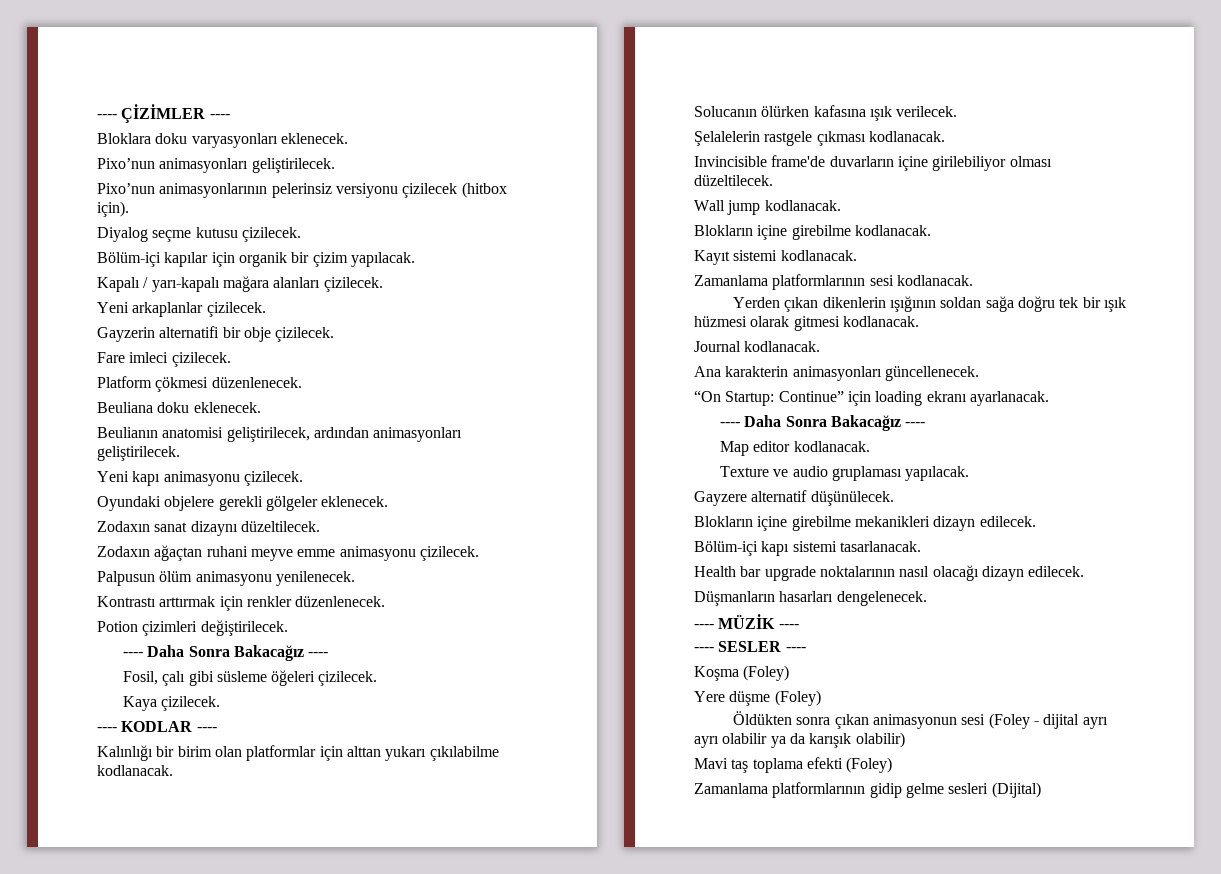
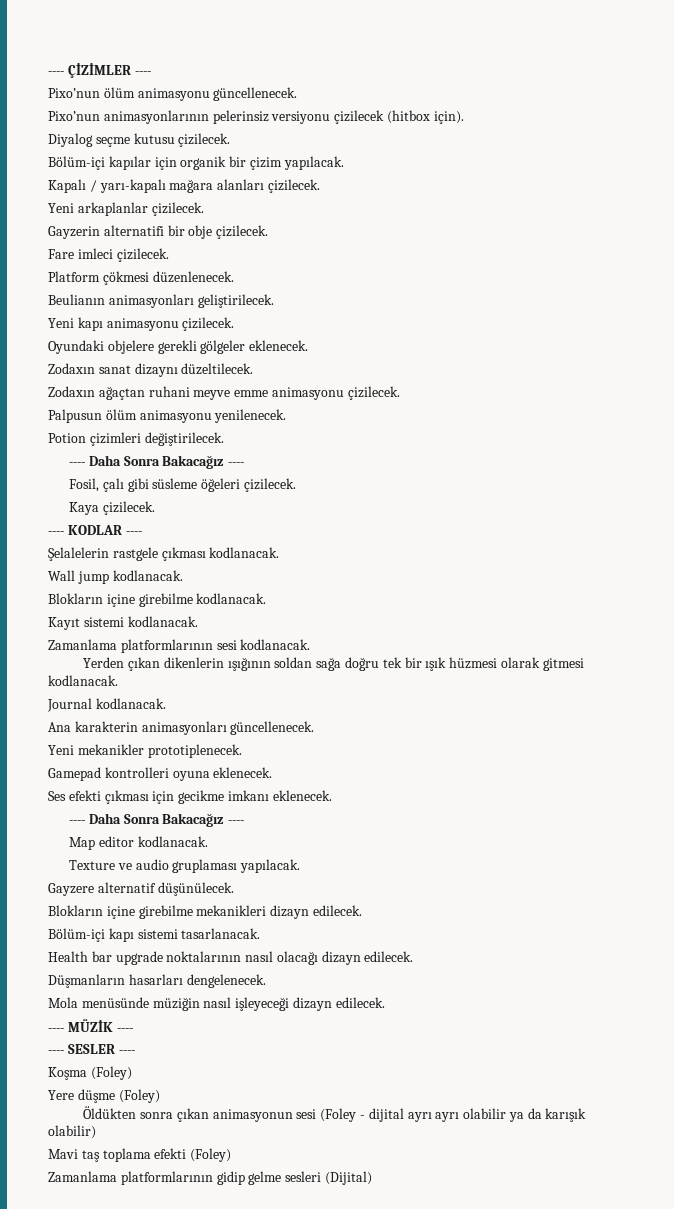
[97,133,348,148] [97,158,335,173] Bloklara doku varyasyonları eklenecek. // Pixo’nun animasyonları geliştirilecek. -> [48,87,298,101] Pixo’nun ölüm animasyonu güncellenecek.
[97,402,261,413] [97,427,369,442] Beuliana doku eklenecek. // Beulianın anatomisi geliştirilecek, ardından -> [48,294,105,305] Beulianın
[97,596,386,611] // Kontrastı arttırmak için renkler düzenlenecek. -> (287, 416) none
[97,745,499,761] [97,765,173,776] [694,105,958,121] [694,131,945,146] [694,155,1052,171] [694,175,773,186] Kalınlığı bir birim olan platformlar için alttan yukarı çıkılabilme kodlanacak. // Solucanın ölürken kafasına ışık verilecek. // Şelalelerin rastgele çıkması kodlanacak. // Invincisible frame'de duvarların içine girilebiliyor olması düzeltilecek. -> [48,547,280,561] Şelalelerin rastgele çıkması kodlanacak.
[694,390,1049,406] “On Startup: Continue” için loading ekranı ayarlanacak. -> [48,744,242,758] [48,767,273,781] [48,790,332,804] Yeni mekanikler prototiplenecek. // Gamepad kontrolleri oyuna eklenecek. // Ses efekti çıkması için gecikme imkanı eklenecek.
(927, 598) none -> [48,997,385,1011] // Mola menüsünde müziğin nasıl işleyeceği dizayn edilecek.

